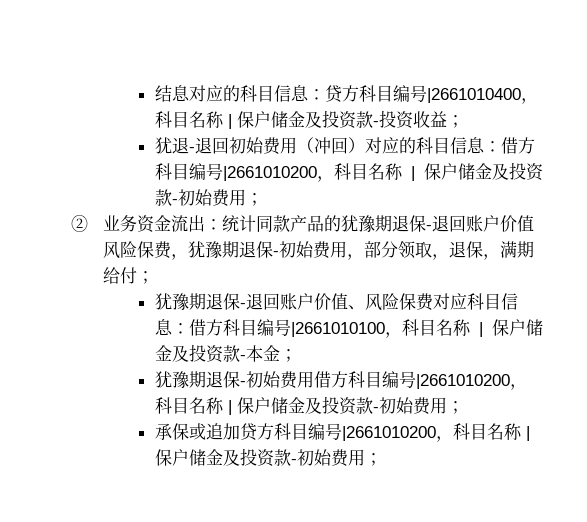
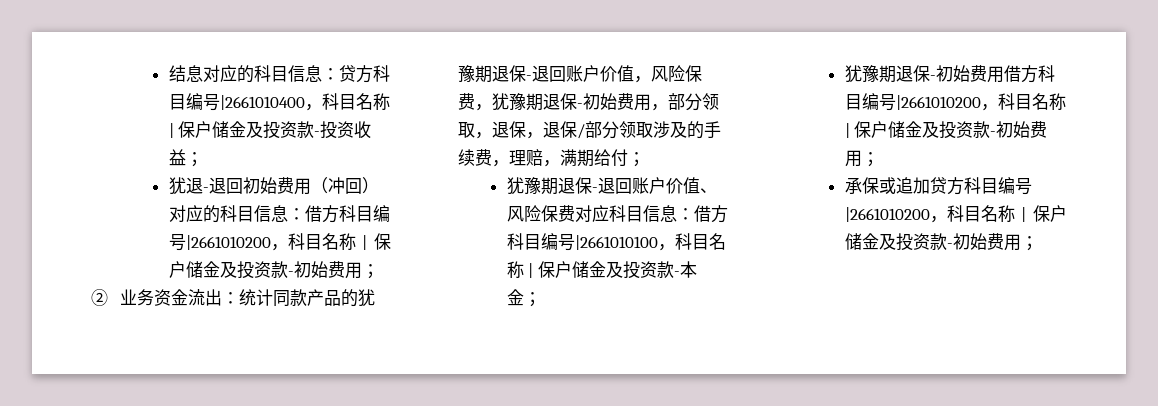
(535, 223) none -> [634,76,652,83] ，
(501, 257) none -> [543,121,722,139] [458,149,561,167] 退保/部分领取涉及的手续费，理赔，

